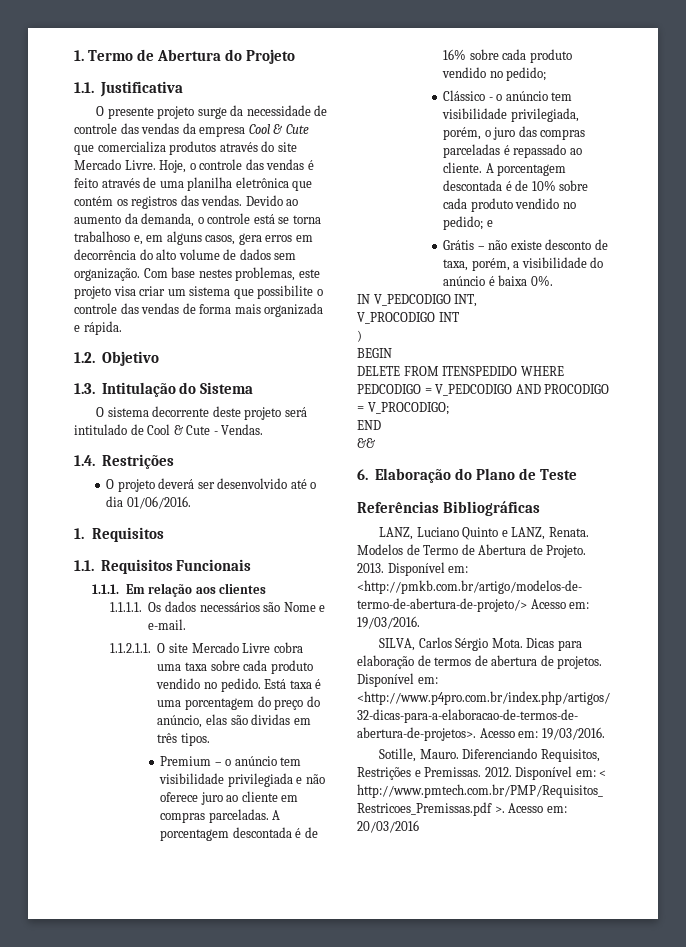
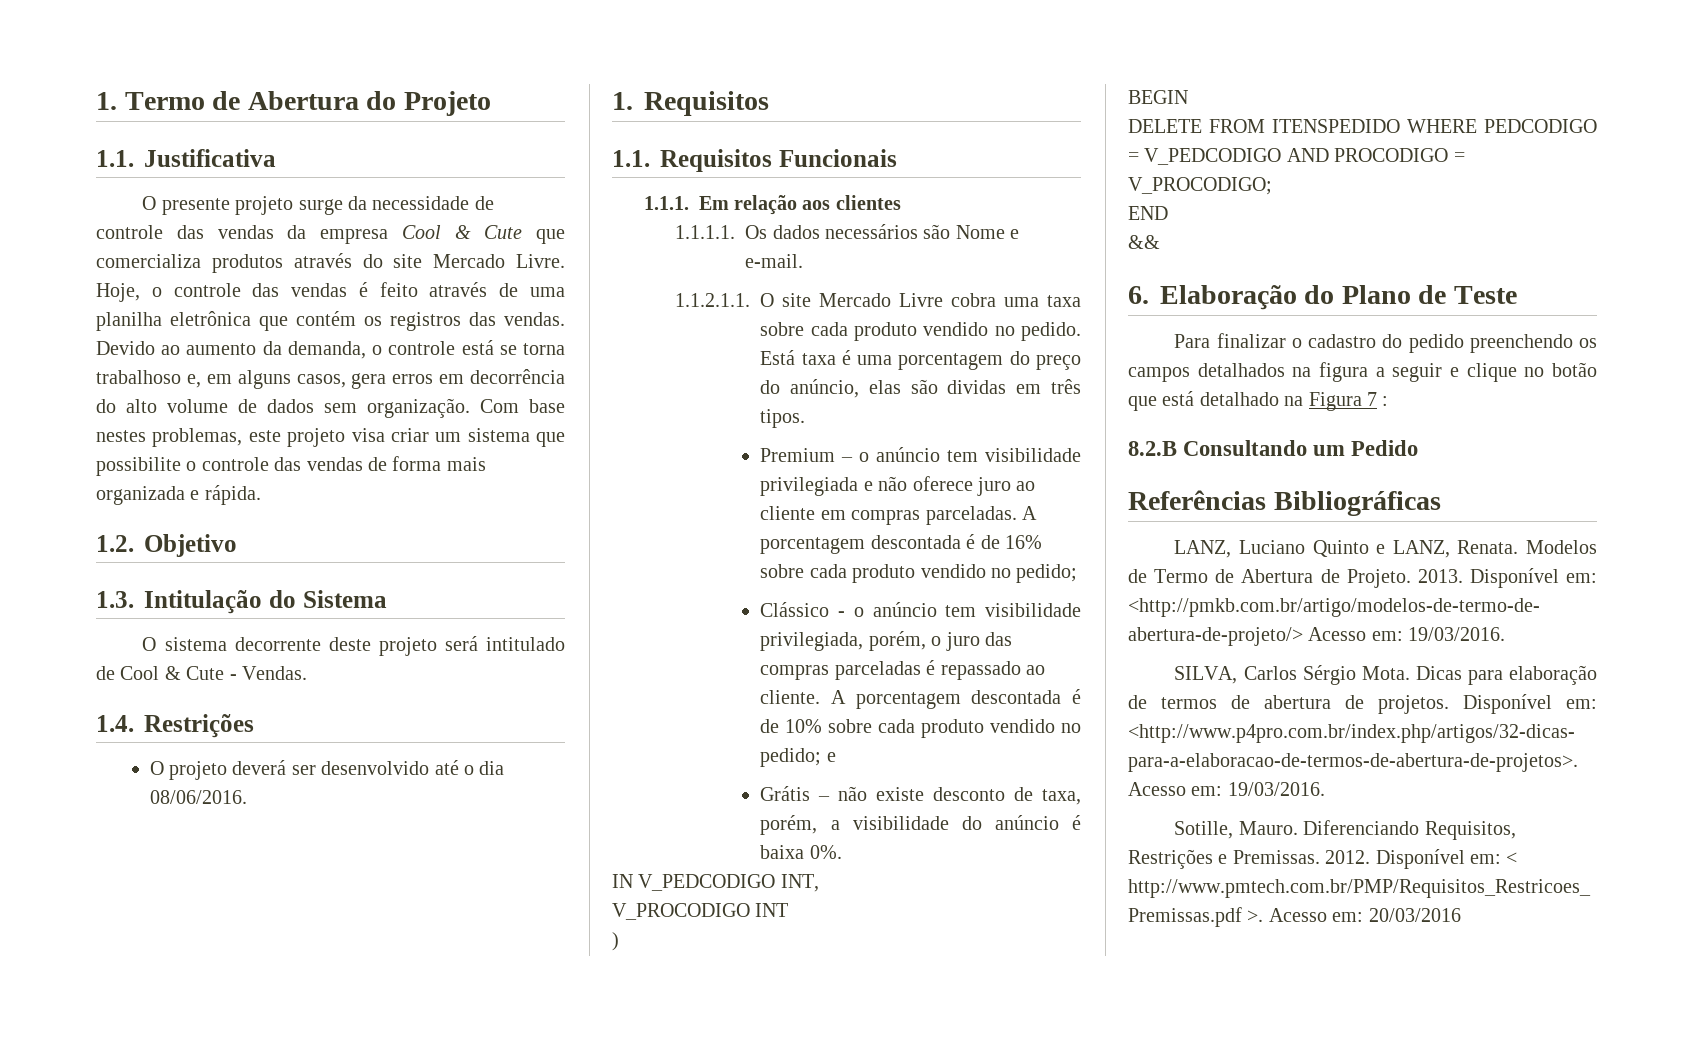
[126,496,191,509] 01/06/2016. -> [149,790,247,804] 08/06/2016.
(578, 474) none -> [1174,333,1597,353] [1128,362,1597,382] [1128,391,1389,411] [1128,440,1419,456] // Para finalizar o cadastro do pedido preenchendo os campos detalhados na figura a seguir e clique no botão que está detalhado na Figura 7 : // 8.2.B Consultando um Pedido

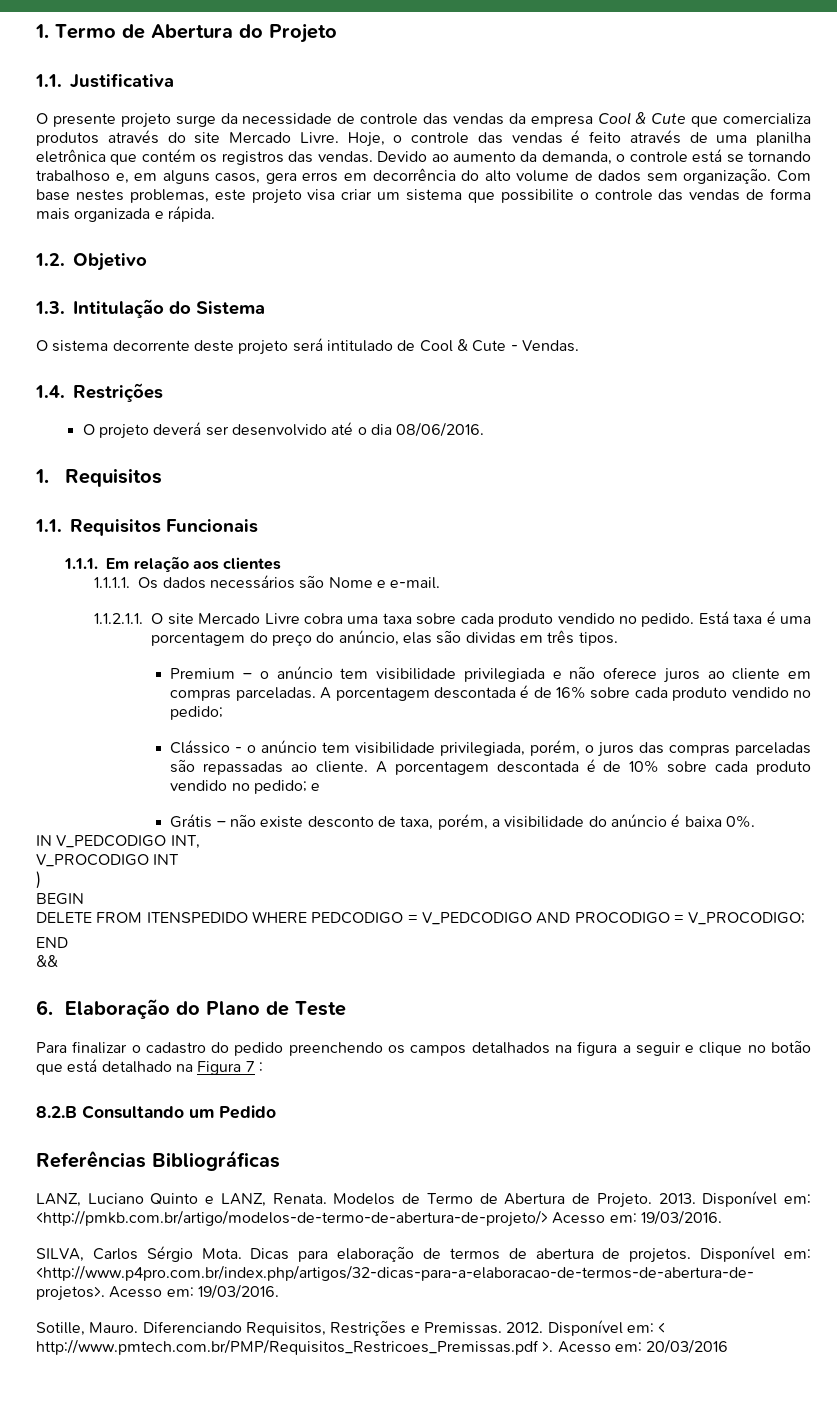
[523,343,565,355] torna -> [748,151,811,162] tornando
[976,477,1011,496] juro -> [662,668,700,683] juros
[945,632,980,651] juro -> [597,742,635,757] juros
[926,660,1021,680] é repassado -> [170,759,284,775] são repassadas

